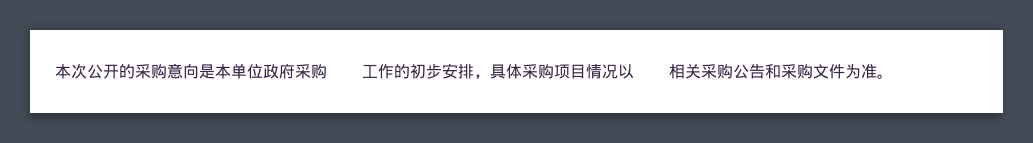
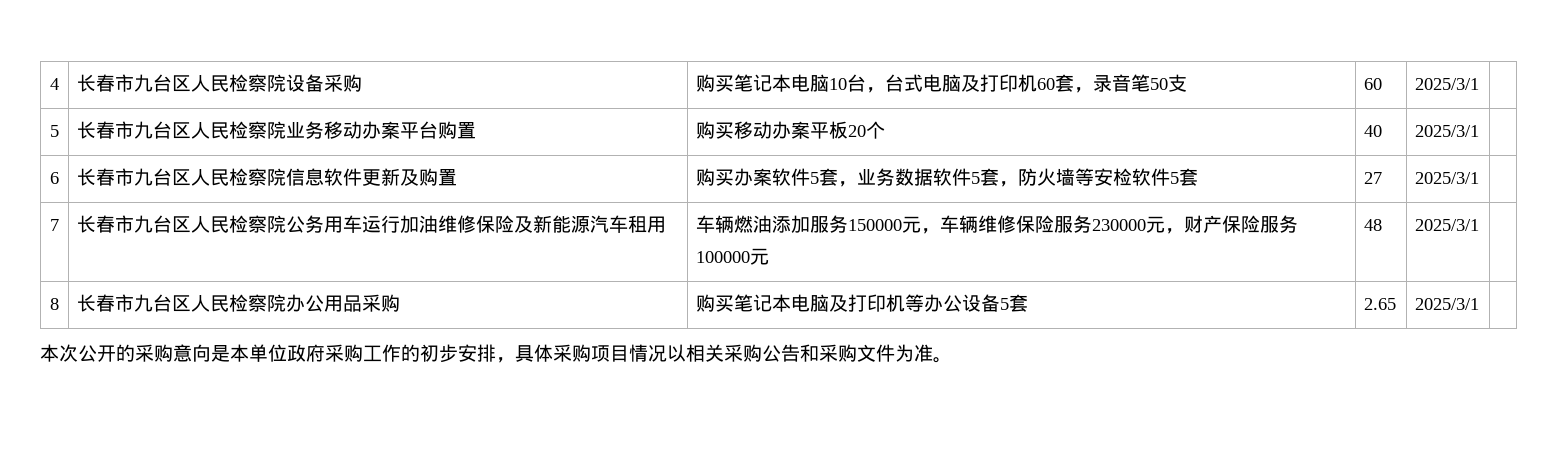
(55, 71) none -> [50,78,59,90] [77,74,363,92] [696,74,1188,93] [1364,78,1383,90] [1415,78,1480,90] [50,125,59,137] [77,121,477,139] [696,121,886,139] [1364,125,1383,137] [1415,125,1480,137] [50,172,59,184] [77,168,458,186] [696,168,1199,187] [1364,172,1383,184] [1415,172,1480,184] [50,219,59,231] [77,215,667,233] [696,215,1299,234] [696,248,770,265] [1364,219,1383,231] [1415,219,1480,231] [50,298,59,310] [77,294,401,312] [696,294,1029,312] [1364,298,1397,310] [1415,298,1480,310] 4 | 长春市九台区人民检察院设备采购 | 购买笔记本电脑10台，台式电脑及打印机60套，录音笔50支 | 60 | 2025/3/1 | // 5 | 长春市九台区人民检察院业务移动办案平台购置 | 购买移动办案平板20个 | 40 | 2025/3/1 | // 6 | 长春市九台区人民检察院信息软件更新及购置 | 购买办案软件5套，业务数据软件5套，防火墙等安检软件5套 | 27 | 2025/3/1 | // 7 | 长春市九台区人民检察院公务用车运行加油维修保险及新能源汽车租用 | 车辆燃油添加服务150000元，车辆维修保险服务230000元，财产保险服务100000元 | 48 | 2025/3/1 | // 8 | 长春市九台区人民检察院办公用品采购 | 购买笔记本电脑及打印机等办公设备5套 | 2.65 | 2025/3/1 | //

